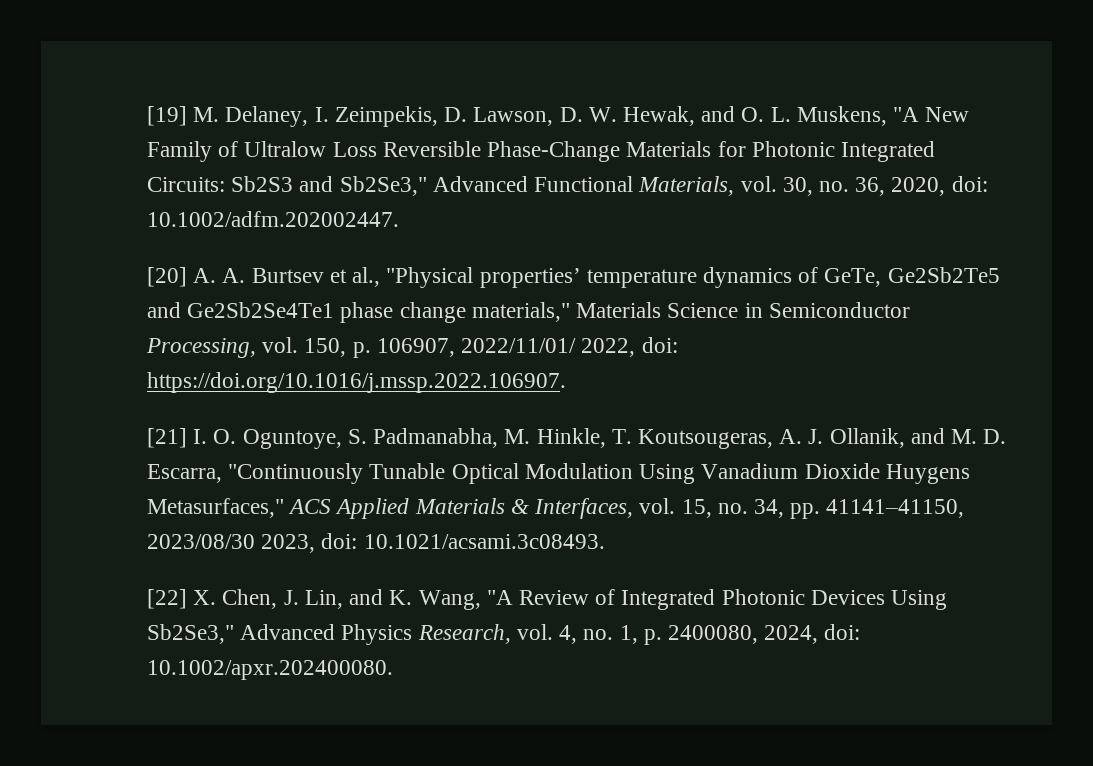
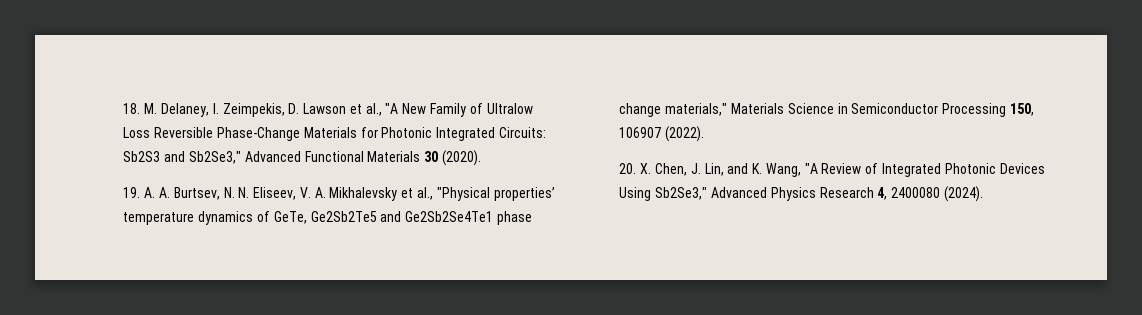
[147,106,188,126] [19] -> [123,103,141,114] 18.
[473,106,887,126] Lawson, D. W. Hewak, and O. L. Muskens, -> [303,103,382,116] Lawson et al.,
[638,176,988,196] [147,211,400,227] [147,267,324,287] Materials, vol. 30, no. 36, 2020, doi: 10.1002/adfm.202002447. // [20] A. A. Burtsev -> [367,150,481,166] [123,187,398,201] Materials 30 (2020). // 19. A. A. Burtsev, N. N. Eliseev, V. A. Mikhalevsky
[146,337,678,358] [147,372,567,393] [147,428,1007,449] [147,463,970,484] [147,498,965,519] [147,533,605,553] [147,589,188,609] Processing, vol. 150, p. 106907, 2022/11/01/ 2022, doi: https://doi.org/10.1016/j.mssp.2022.106907. // [21] I. O. Oguntoye, S. Padmanabha, M. Hinkle, T. Koutsougeras, A. J. Ollanik, and M. D. Escarra, "Continuously Tunable Optical Modulation Using Vanadium Dioxide Huygens Metasurfaces," ACS Applied Materials & Interfaces, vol. 15, no. 34, pp. 41141–41150, 2023/08/30 2023, doi: 10.1021/acsami.3c08493. // [22] -> [942,103,1034,117] [619,126,705,142] [619,163,637,174] Processing 150, 106907 (2022). // 20.
[417,624,861,645] [147,660,394,680] Research, vol. 4, no. 1, p. 2400080, 2024, doi: 10.1002/apxr.202400080. -> [819,186,983,202] Research 4, 2400080 (2024).

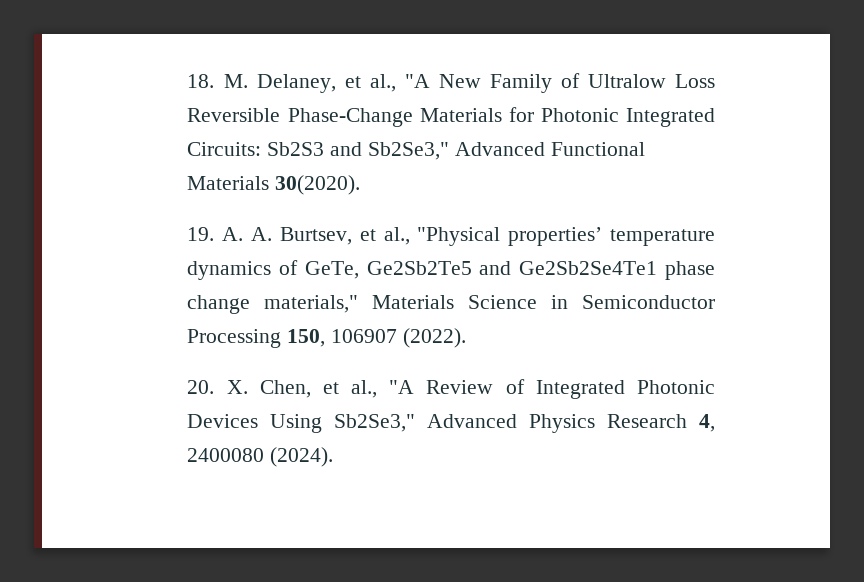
[212,103,347,117] I. Zeimpekis, D. Lawson -> (336, 83) none
[424,150,481,166] 30 (2020). -> [275,175,361,195] 30(2020).
[223,187,398,201] N. N. Eliseev, V. A. Mikhalevsky -> (352, 236) none
[690,163,801,177] J. Lin, and K. Wang, -> [322,380,378,398] et al.,

